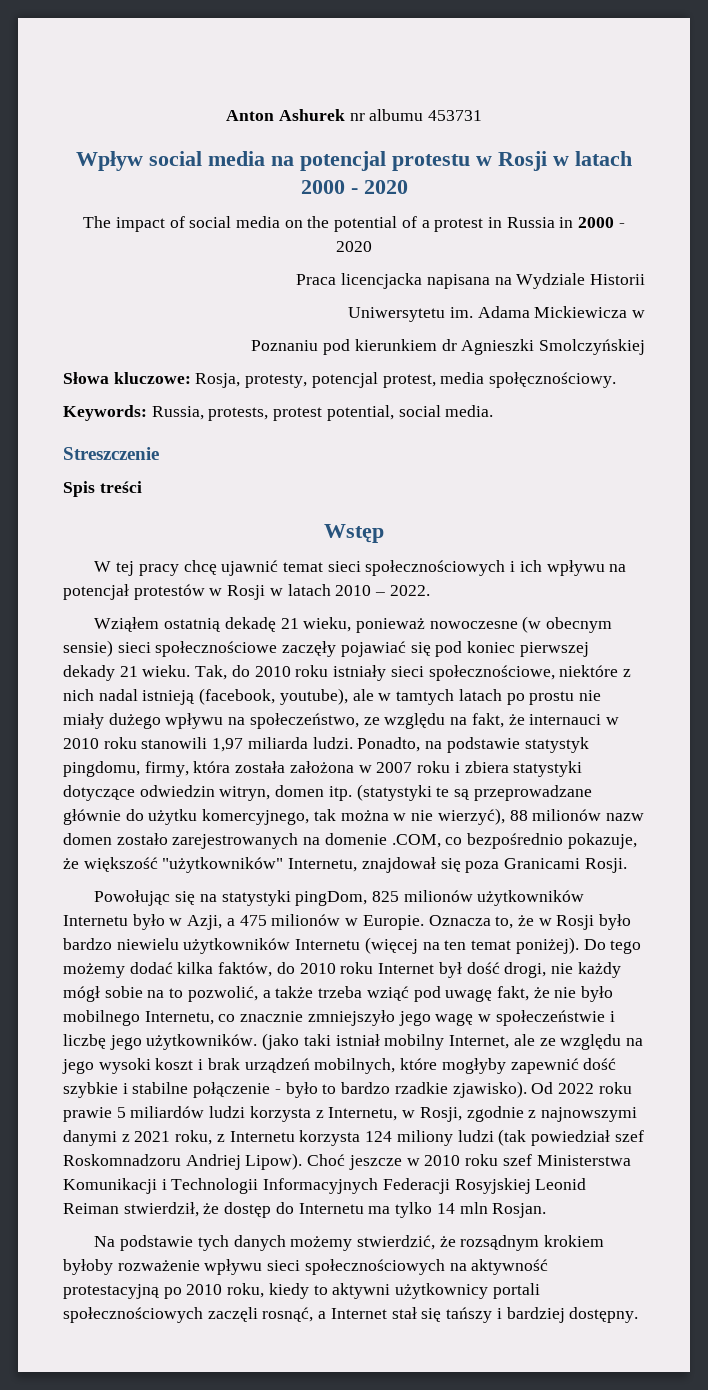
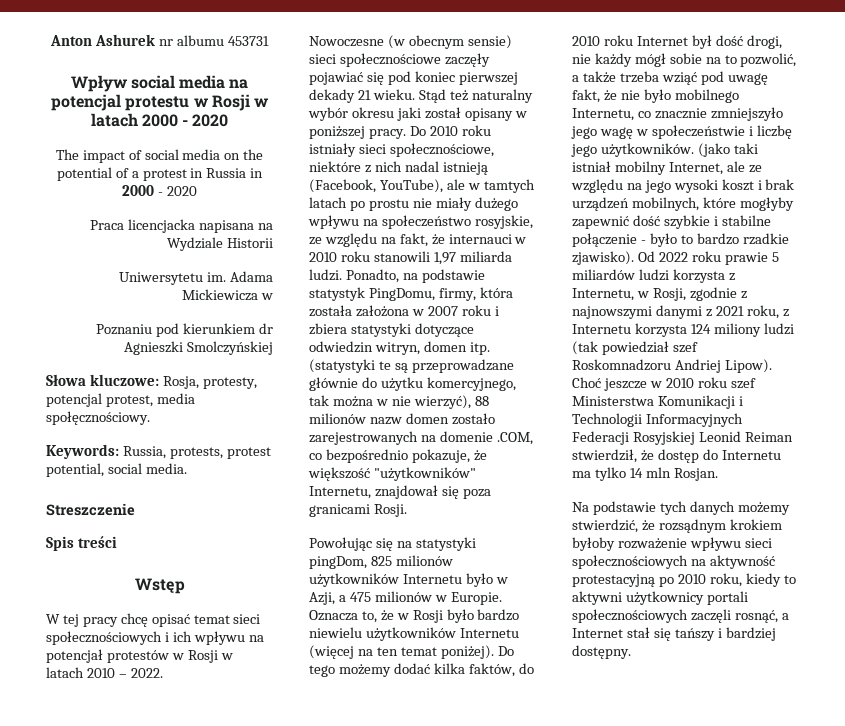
[221,560,279,576] ujawnić -> [151,614,190,627] opisać
[94,617,518,633] Wziąłem ostatnią dekadę 21 wieku, ponieważ nowoczesne -> [309,36,384,47] Nowoczesne
[195,665,250,680] Tak, do -> [418,89,533,103] [308,107,527,121] [309,126,426,139] Stąd też naturalny wybór okresu jaki został opisany w poniższej pracy. Do
[199,688,348,705] (facebook, youtube), -> [309,179,443,193] (Facebook, YouTube),
[249,713,359,729] społeczeństwo, -> [381,215,533,229] społeczeństwo rosyjskie,
[63,761,140,777] pingdomu, -> [368,288,435,301] PingDomu,
[504,858,581,869] Granicami -> [309,504,370,517] granicami

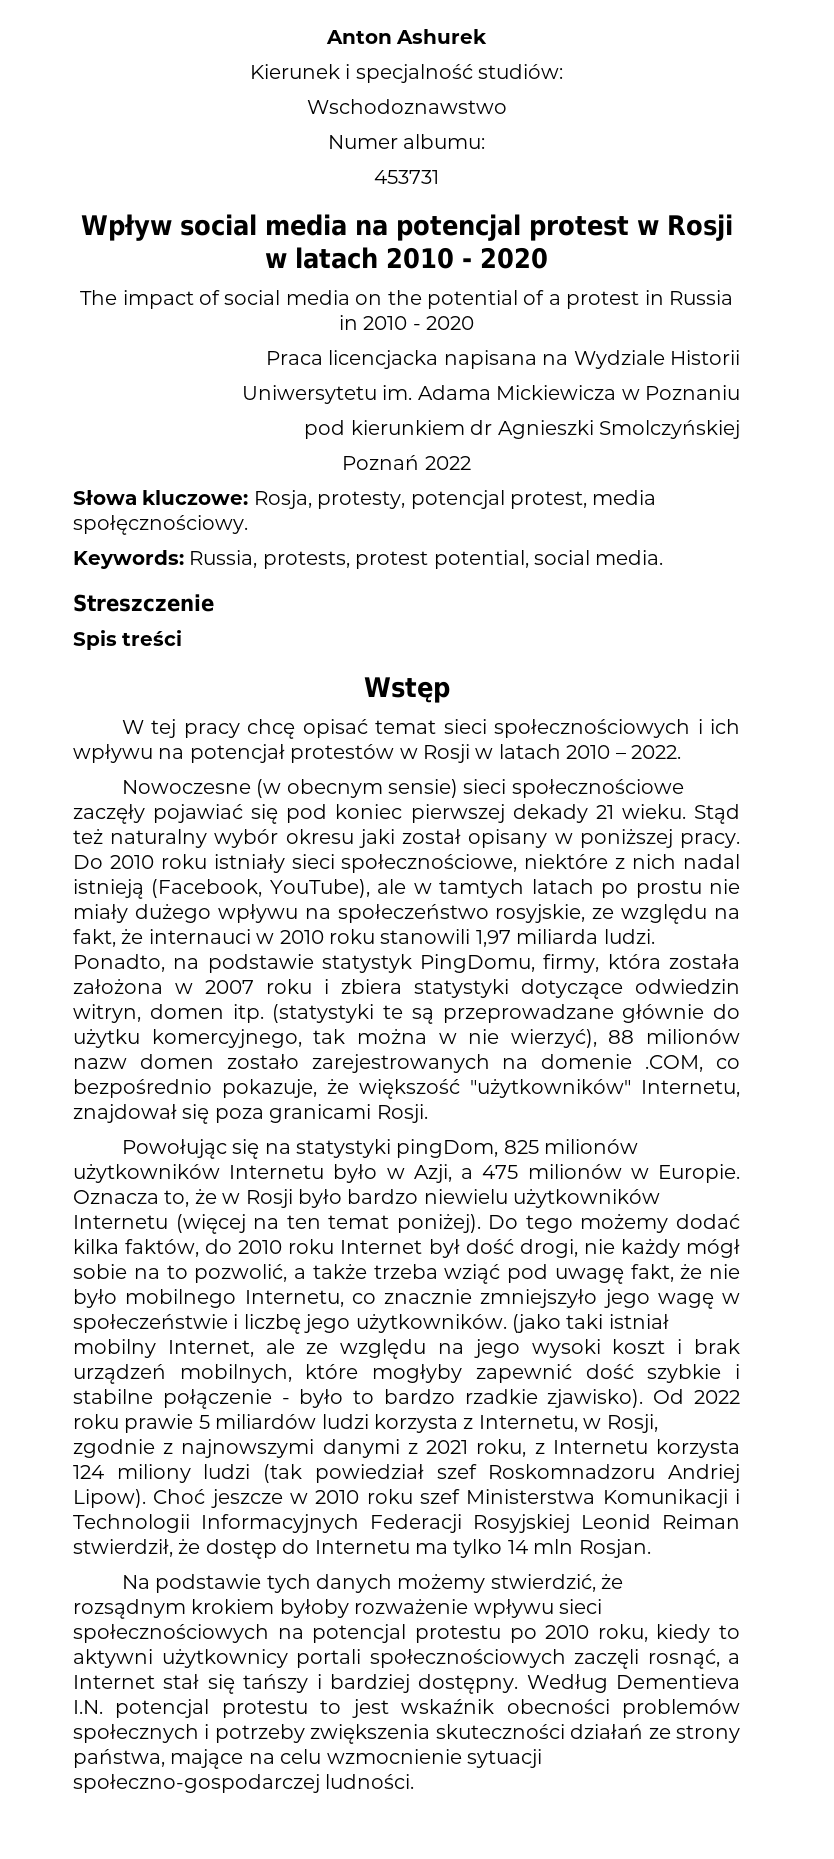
[159,35,224,46] nr albumu -> [249,64,564,83] [306,99,507,114] [327,134,486,149] // Kierunek i specjalność studiów: // Wschodoznawstwo // Numer albumu: //
[125,94,270,111] [90,113,178,127] protestu w Rosji w latach 2000 -> [528,214,733,241] [265,247,454,269] protest w Rosji w latach 2010
[122,185,155,196] 2000 -> [363,316,408,330] 2010
[96,324,153,335] // Poznaniu -> [644,385,740,400] Poznaniu //
(273, 348) none -> [342,455,471,470] // Poznań 2022
[709,555,775,569] [572,574,655,587] aktywność protestacyjną -> [312,1624,501,1643] potencjal protestu
(631, 652) none -> [526,1674,740,1693] [73,1699,740,1718] [73,1724,740,1744] [73,1749,542,1769] [73,1774,415,1793] Według Dementieva I.N. potencjal protestu to jest wskaźnik obecności problemów społecznych i potrzeby zwiększenia skuteczności działań ze strony państwa, mające na celu wzmocnienie sytuacji społeczno-gospodarczej ludności.

